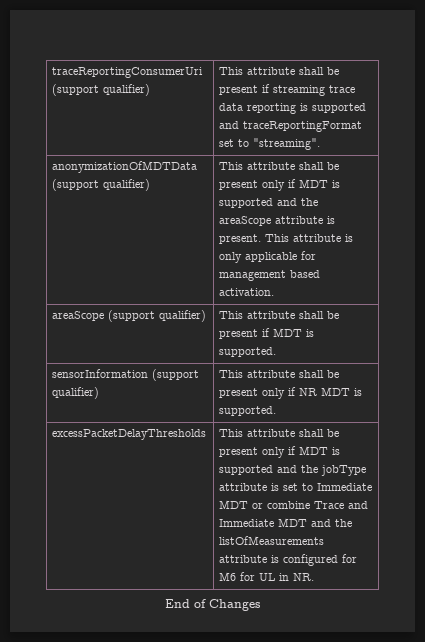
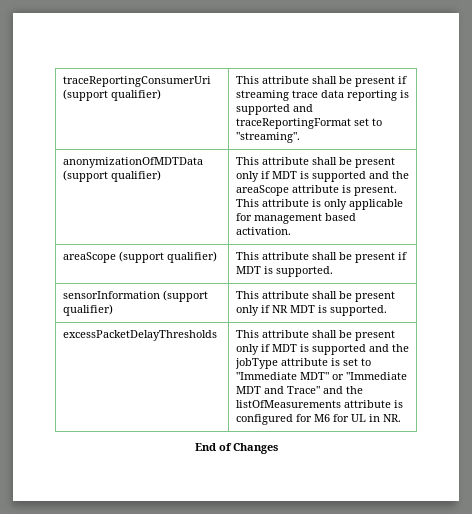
[316,483,372,491] [218,500,368,509] [218,518,307,527] Immediate MDT or combine Trace and Immediate MDT -> [235,372,407,380] [235,386,320,394] "Immediate MDT" or "Immediate MDT and Trace"

